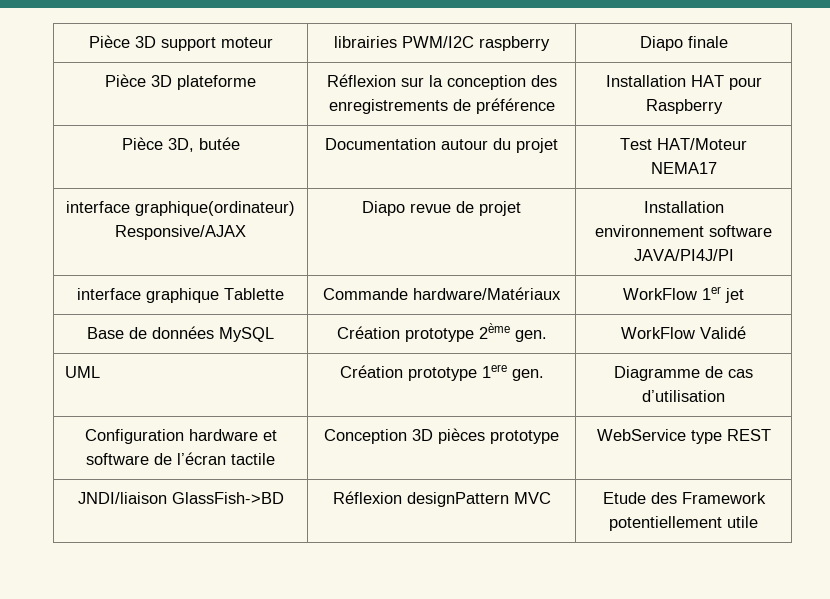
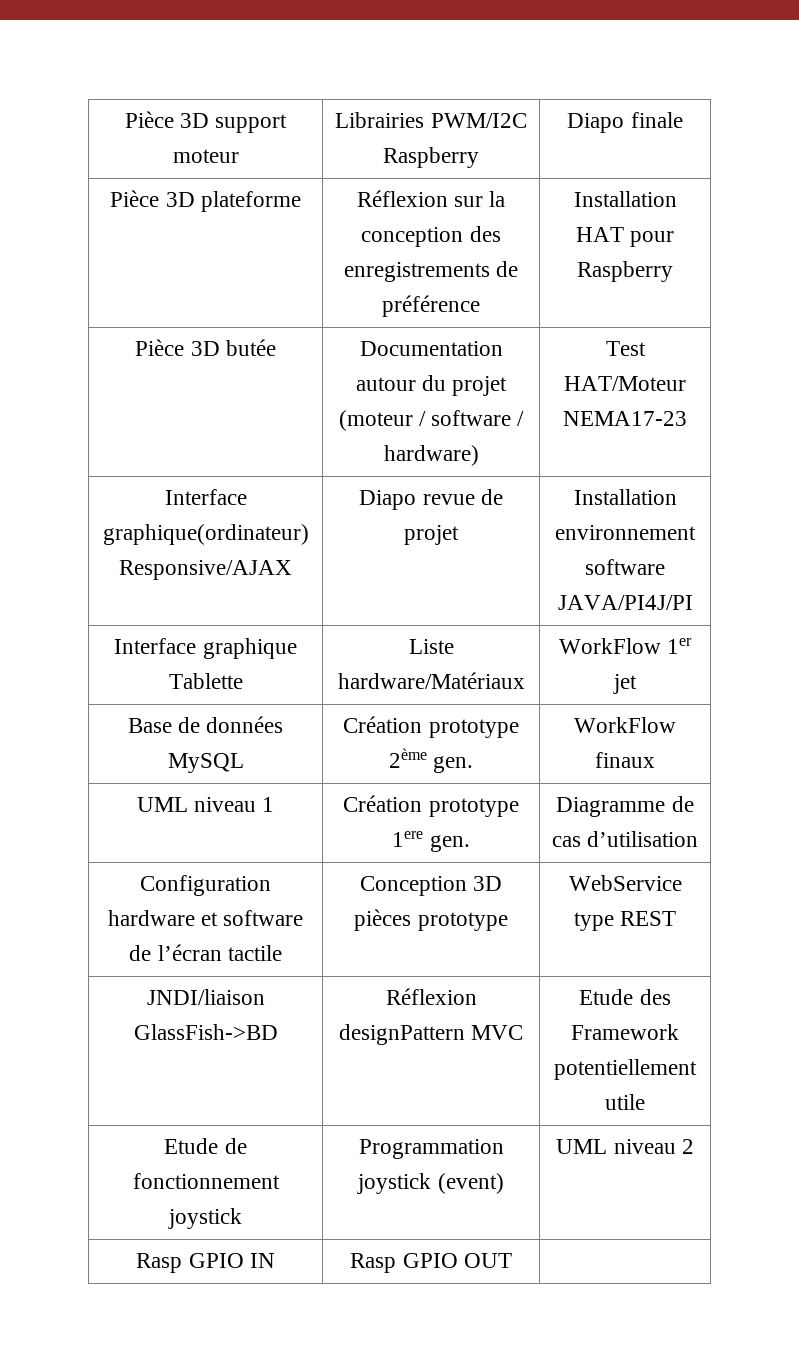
[334,36,550,51] librairies PWM/I2C raspberry -> [335,112,527,128] [383,147,479,168] Librairies PWM/I2C Raspberry
[167,138,194,152] 3D, -> [190,341,220,356] 3D
(558, 145) none -> [338,410,525,431] [383,445,479,466] (moteur / software / hardware)
[650,162,717,174] [66,201,130,213] NEMA17 // interface -> [563,411,687,426] [164,489,247,505] NEMA17-23 // Interface
[77,288,141,300] interface -> [114,638,197,654] Interface
[323,288,408,300] Commande -> [408,639,454,654] Liste
[700,326,746,339] [65,366,101,378] Validé // UML -> [595,752,655,768] [136,797,275,812] finaux // UML niveau 1
(758, 522) none -> [164,1138,247,1154] [132,1173,280,1189] [168,1208,242,1229] [358,1139,504,1159] [357,1173,504,1194] [556,1139,694,1154] [136,1253,275,1273] [350,1253,512,1273] // Etude de fonctionnement joystick | Programmation joystick (event) | UML niveau 2 // Rasp GPIO IN | Rasp GPIO OUT |

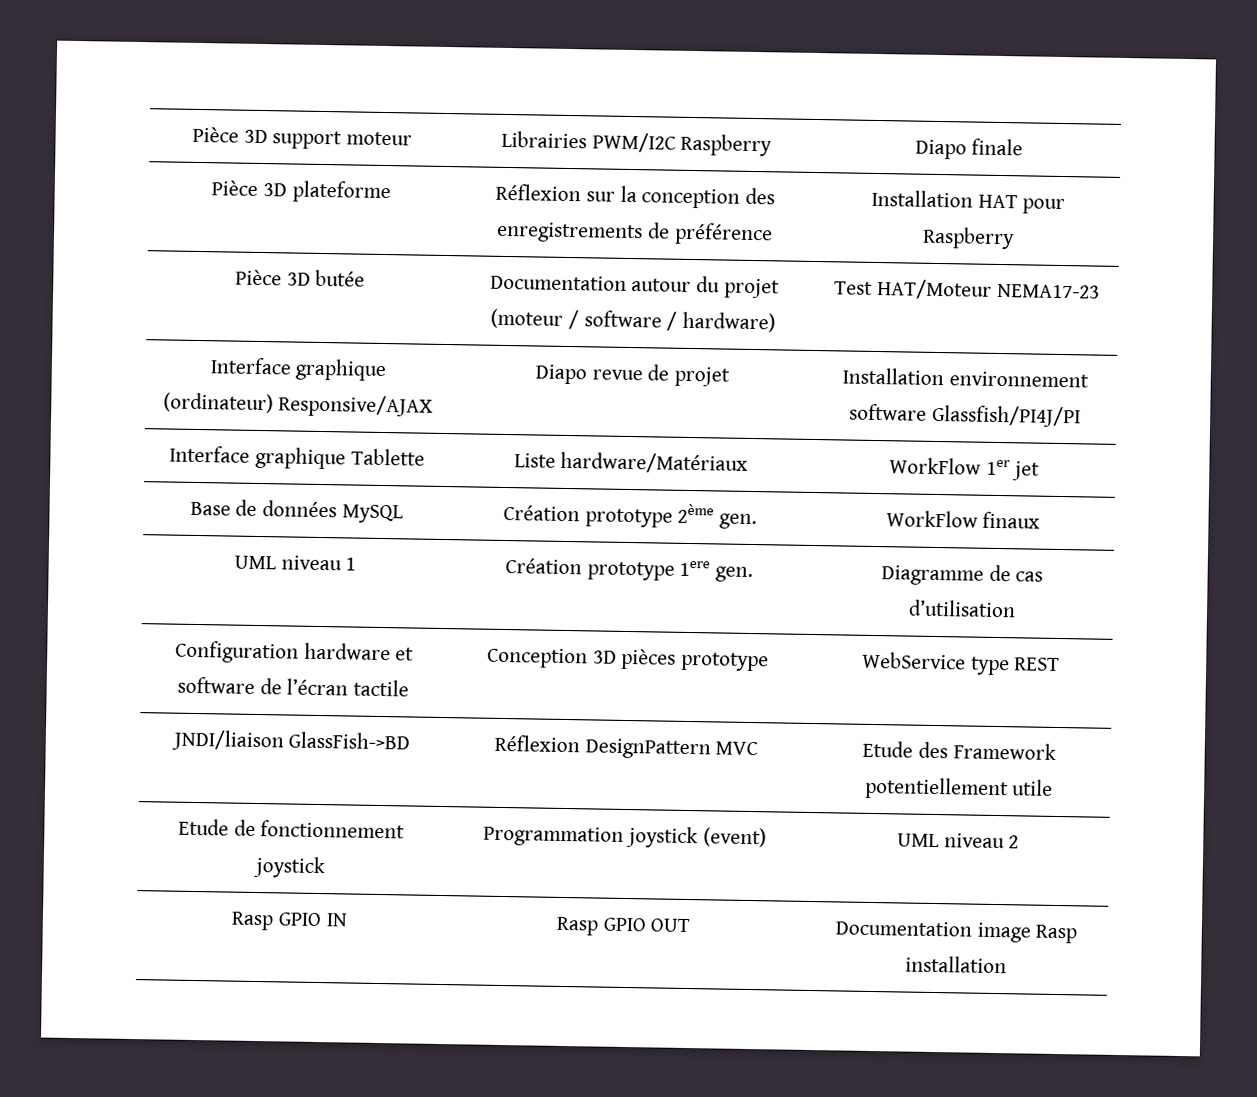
[102,524,309,545] graphique(ordinateur) -> [295,358,388,382] [162,392,274,414] graphique (ordinateur)
[557,595,693,610] JAVA/PI4J/PI -> [931,404,1081,428] Glassfish/PI4J/PI
[338,1024,465,1045] designPattern -> [584,738,711,760] DesignPattern
(512, 1260) none -> [834,920,1078,944] [905,955,1008,974] Documentation image Rasp installation

